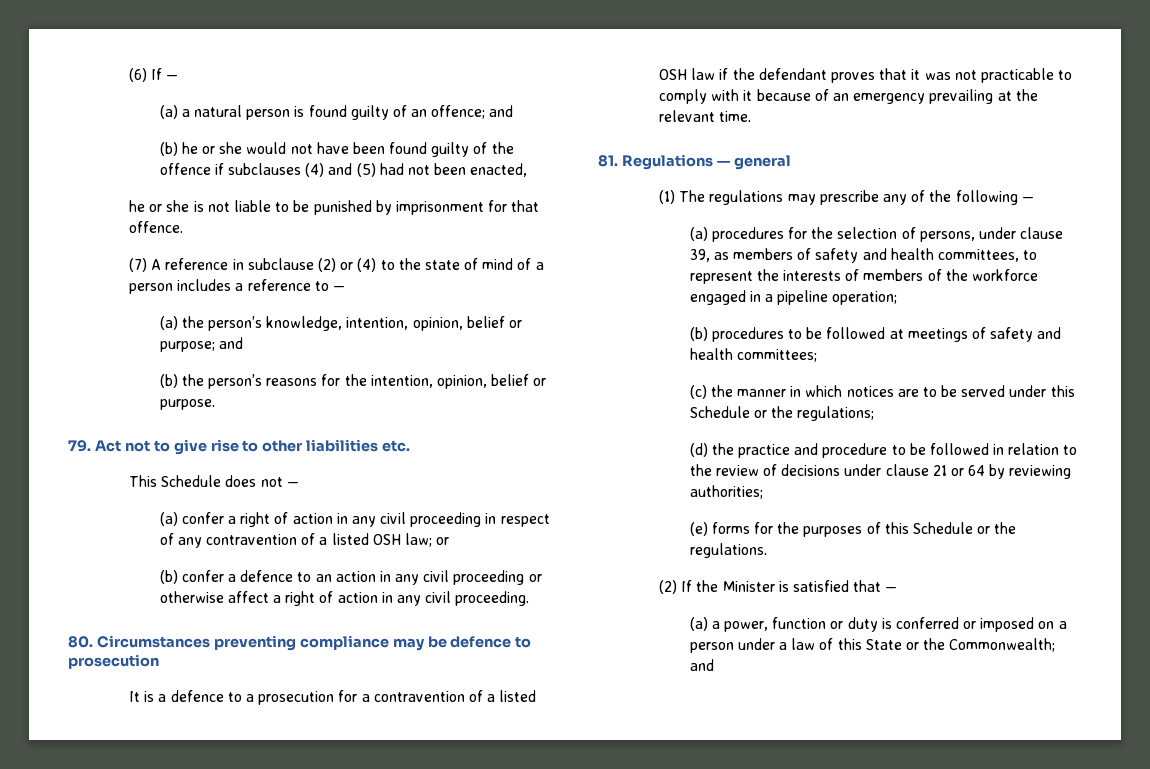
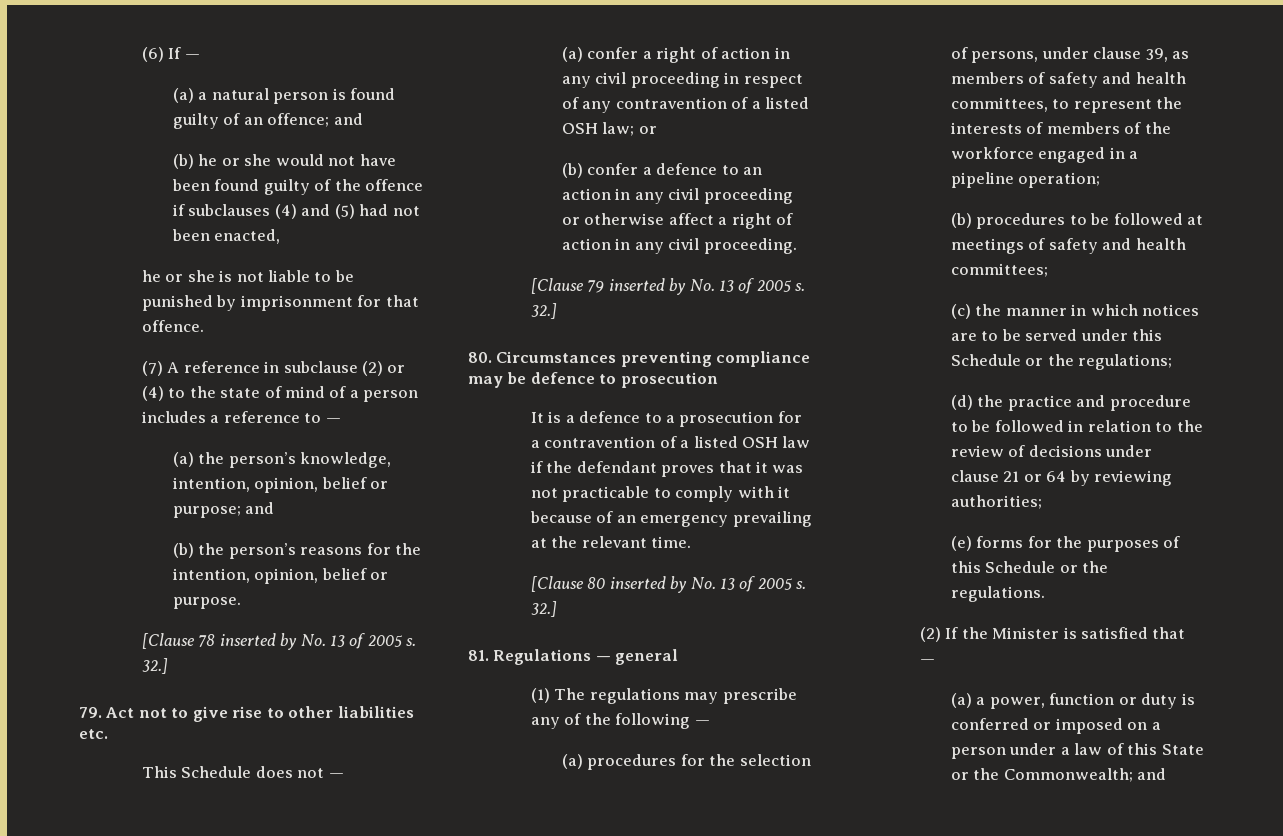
(215, 404) none -> [141,633,417,650] [141,658,168,674] // [Clause 78 inserted by No. 13 of 2005 s. 32.]
(530, 598) none -> [530,278,806,295] [530,303,557,319] // [Clause 79 inserted by No. 13 of 2005 s. 32.]
(752, 116) none -> [530,576,807,593] [530,601,557,617] // [Clause 80 inserted by No. 13 of 2005 s. 32.]

